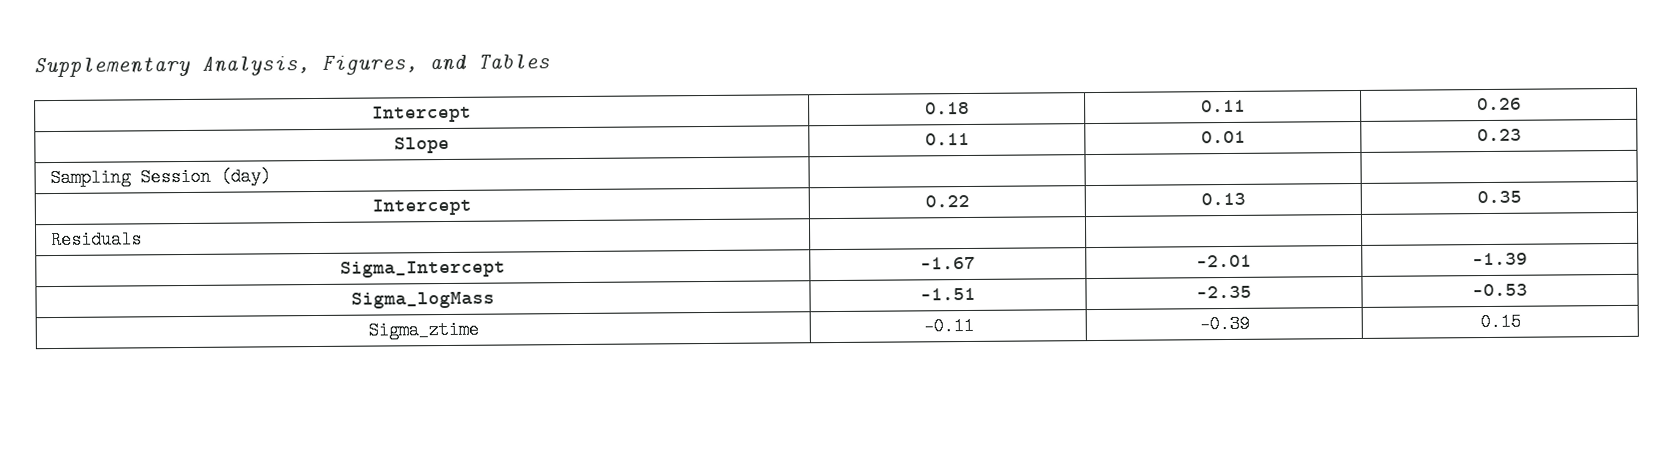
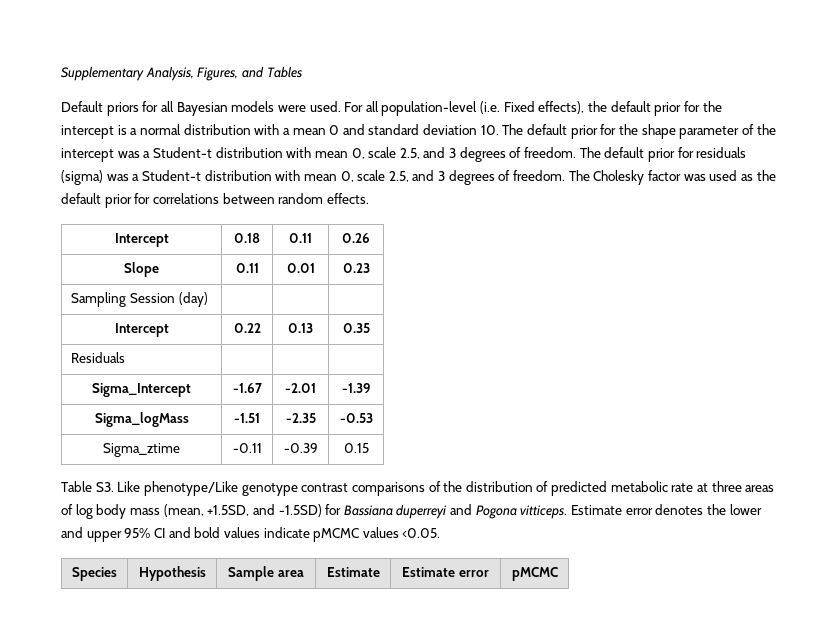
(550, 61) none -> [61,101,722,116] [61,124,776,139] [61,147,747,162] [61,170,776,185] [61,193,369,208] // Default priors for all Bayesian models were used. For all population-level (i.e. Fixed effects), the default prior for the intercept is a normal distribution with a mean 0 and standard deviation 10. The default prior for the shape parameter of the intercept was a Student-t distribution with mean 0, scale 2.5, and 3 degrees of freedom. The default prior for residuals (sigma) was a Student-t distribution with mean 0, scale 2.5, and 3 degrees of freedom. The Cholesky factor was used as the default prior for correlations between random effects.
(1521, 322) none -> [61,481,775,496] [61,504,762,519] [61,527,441,542] [72,567,117,581] [138,566,206,581] [228,566,304,581] [326,567,380,577] [402,567,489,577] [511,567,558,581] // Table S3. Like phenotype/Like genotype contrast comparisons of the distribution of predicted metabolic rate at three areas of log body mass (mean, +1.5SD, and -1.5SD) for Bassiana duperreyi and Pogona vitticeps. Estimate error denotes the lower and upper 95% CI and bold values indicate pMCMC values <0.05. // Species | Hypothesis | Sample area | Estimate | Estimate error | pMCMC

